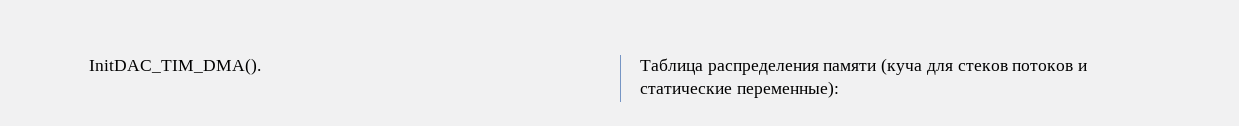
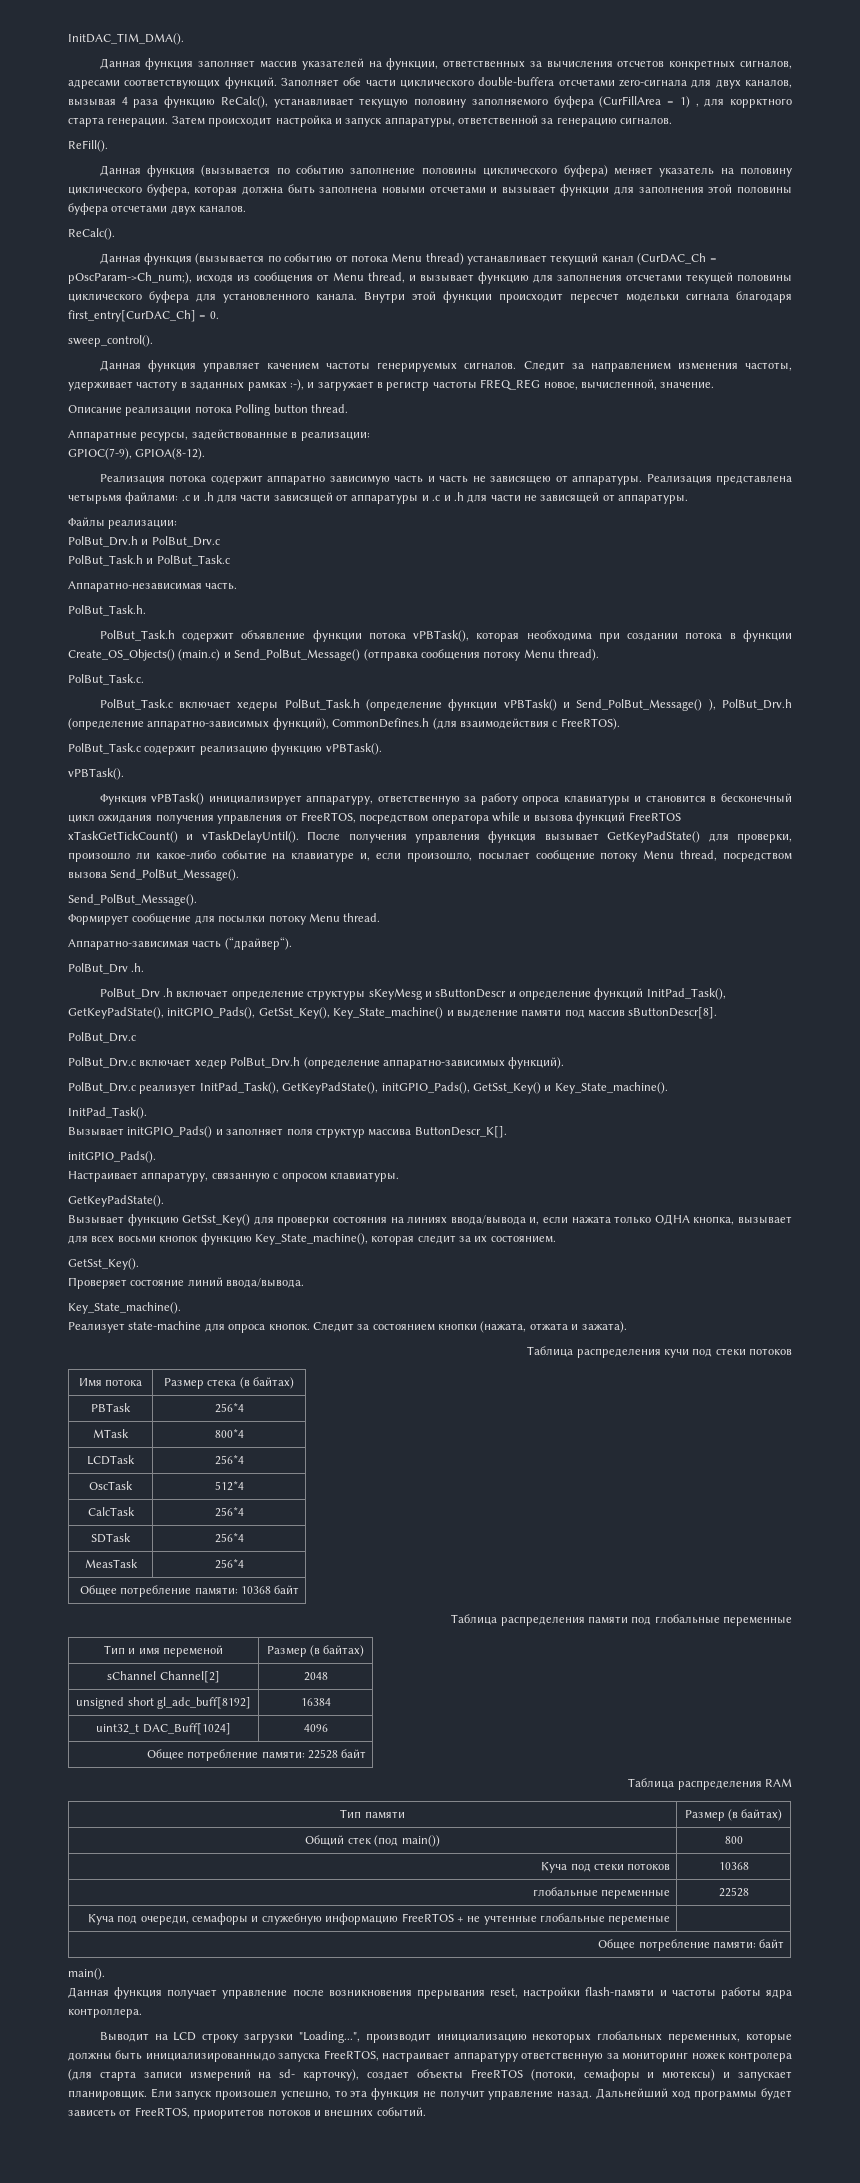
[640,58,1088,75] [640,81,839,98] Таблица распределения памяти (куча для стеков потоков и статические переменные): -> [99,58,793,70] [68,77,792,89] [68,96,793,108] [68,115,673,127] [68,140,108,152] [99,165,792,177] [68,184,792,196] [68,203,247,215] [68,228,115,240] [99,253,717,265] [68,272,792,284] [68,291,792,303] [68,310,219,322] [68,335,153,347] [99,360,792,372] [68,379,715,391] [68,404,348,416] [68,429,370,441] [68,448,206,460] [99,474,792,485] [68,492,689,504] [68,517,178,529] [68,536,220,547] [68,555,230,566] [68,581,238,592] [68,605,146,616] [99,630,793,642] [68,649,599,661] [68,674,144,685] [99,699,793,711] [68,718,620,730] [68,743,382,755] [68,768,124,780] [99,793,793,805] [68,812,681,824] [68,831,792,843] [68,850,792,862] [68,869,240,881] [68,894,197,906] [68,913,381,925] [68,937,292,950] [68,963,145,974] [99,988,726,1000] [68,1007,718,1019] [68,1032,136,1043] [68,1057,565,1069] [68,1082,668,1094] [68,1107,147,1119] [68,1126,507,1138] [68,1151,156,1163] [68,1171,399,1182] [68,1195,164,1207] [68,1214,793,1226] [68,1233,556,1245] [68,1258,139,1270] [68,1277,305,1289] [68,1302,181,1314] [68,1321,627,1333] [527,1346,792,1358] [78,1378,143,1387] [163,1377,295,1389] [91,1403,131,1412] [214,1403,244,1413] [93,1429,129,1438] [214,1429,244,1438] [87,1455,135,1465] [214,1455,244,1465] [89,1481,133,1490] [214,1481,244,1491] [87,1507,135,1516] [214,1507,244,1517] [91,1533,131,1543] [214,1533,244,1543] [84,1559,138,1568] [214,1559,244,1569] [79,1585,300,1597] [451,1614,792,1626] [103,1645,224,1657] [266,1645,365,1657] [107,1671,220,1683] [303,1672,328,1681] [76,1697,251,1709] [300,1698,331,1706] [96,1723,231,1735] [303,1724,328,1732] [146,1749,367,1761] [628,1778,792,1790] [340,1809,405,1819] [684,1809,783,1821] [305,1835,440,1847] [724,1836,743,1844] [541,1862,671,1873] [718,1862,749,1870] [533,1887,671,1899] [718,1887,749,1897] [87,1913,671,1925] [598,1939,785,1951] [68,1968,105,1980] [68,1987,793,1999] [68,2008,142,2018] [99,2031,792,2043] [68,2050,793,2062] [68,2069,793,2081] [68,2088,793,2100] [68,2107,426,2119] Данная функция заполняет массив указателей на функции, ответственных за вычисления отсчетов конкретных сигналов, адресами соответствующих функций. Заполняет обе части циклического double-bufferа отсчетами zero-сигнала для двух каналов, вызывая 4 раза функцию ReCalc(), устанавливает текущую половину заполняемого буфера (CurFillArea = 1) , для коррктного старта генерации. Затем происходит настройка и запуск аппаратуры, ответственной за генерацию сигналов. // ReFill(). // Данная функция (вызывается по событию заполнение половины циклического буфера) меняет указатель на половину циклического буфера, которая должна быть заполнена новыми отсчетами и вызывает функции для заполнения этой половины буфера отсчетами двух каналов. // ReCalc(). // Данная функция (вызывается по событию от потока Menu thread) устанавливает текущий канал (CurDAC_Ch = pOscParam->Ch_num;), исходя из сообщения от Menu thread, и вызывает функцию для заполнения отсчетами текущей половины циклического буфера для установленного канала. Внутри этой функции происходит пересчет модельки сигнала благодаря first_entry[CurDAC_Ch] = 0. // sweep_control(). // Данная функция управляет качением частоты генерируемых сигналов. Следит за направлением изменения частоты, удерживает частоту в заданных рамках :-), и загружает в регистр частоты FREQ_REG новое, вычисленной, значение. // Описание реализации потока Polling button thread. // Аппаратные ресурсы, задействованные в реализации: // GPIOC(7-9), GPIOA(8-12). // Реализация потока содержит аппаратно зависимую часть и часть не зависящею от аппаратуры. Реализация представлена четырьмя файлами: .c и .h для части зависящей от аппаратуры и .c и .h для части не зависящей от аппаратуры. // Файлы реализации: // PolBut_Drv.h и PolBut_Drv.c // PolBut_Task.h и PolBut_Task.c // Аппаратно-независимая часть. // PolBut_Task.h. // PolBut_Task.h содержит объявление функции потока vPBTask(), которая необходима при создании потока в функции Create_OS_Objects() (main.c) и Send_PolBut_Message() (отправка сообщения потоку Menu thread). // PolBut_Task.c. // PolBut_Task.c включает хедеры PolBut_Task.h (определение функции vPBTask() и Send_PolBut_Message() ), PolBut_Drv.h (определение аппаратно-зависимых функций), CommonDefines.h (для взаимодействия с FreeRTOS). // PolBut_Task.c содержит реализацию функцию vPBTask(). // vPBTask(). // Функция vPBTask() инициализирует аппаратуру, ответственную за работу опроса клавиатуры и становится в бесконечный цикл ожидания получения управления от FreeRTOS, посредством оператора while и вызова функций FreeRTOS xTaskGetTickCount() и vTaskDelayUntil(). После получения управления функция вызывает GetKeyPadState() для проверки, произошло ли какое-либо событие на клавиатуре и, если произошло, посылает сообщение потоку Menu thread, посредством вызова Send_PolBut_Message(). // Send_PolBut_Message(). // Формирует сообщение для посылки потоку Menu thread. // Аппаратно-зависимая часть (“драйвер“). // PolBut_Drv .h. // PolBut_Drv .h включает определение структуры sKeyMesg и sButtonDescr и определение функций InitPad_Task(), GetKeyPadState(), initGPIO_Pads(), GetSst_Key(), Key_State_machine() и выделение памяти под массив sButtonDescr[8]. // PolBut_Drv.c // PolBut_Drv.c включает хедер PolBut_Drv.h (определение аппаратно-зависимых функций). // PolBut_Drv.c реализует InitPad_Task(), GetKeyPadState(), initGPIO_Pads(), GetSst_Key() и Key_State_machine(). // InitPad_Task(). // Вызывает initGPIO_Pads() и заполняет поля структур массива ButtonDescr_K[]. // initGPIO_Pads(). // Настраивает аппаратуру, связанную с опросом клавиатуры. // GetKeyPadState(). // Вызывает функцию GetSst_Key() для проверки состояния на линиях ввода/вывода и, если нажата только ОДНА кнопка, вызывает для всех восьми кнопок функцию Key_State_machine(), которая следит за их состоянием. // GetSst_Key(). // Проверяет состояние линий ввода/вывода. // Key_State_machine(). // Реализует state-machine для опроса кнопок. Следит за состоянием кнопки (нажата, отжата и зажата). // Таблица распределения кучи под стеки потоков // Имя потока | Размер стека (в байтах) // PBTask | 256*4 // MTask | 800*4 // LCDTask | 256*4 // OscTask | 512*4 // CalcTask | 256*4 // SDTask | 256*4 // MeasTask | 256*4 // Общее потребление памяти: 10368 байт // Таблица распределения памяти под глобальные переменные // Тип и имя переменой | Размер (в байтах) // sChannel Channel[2] | 2048 // unsigned short gl_adc_buff[8192] | 16384 // uint32_t DAC_Buff[1024] | 4096 // Общее потребление памяти: 22528 байт // Таблица распределения RAM // Тип памяти | Размер (в байтах) // Общий стек (под main()) | 800 // Куча под стеки потоков | 10368 // глобальные переменные | 22528 // Куча под очереди, семафоры и служебную информацию FreeRTOS + не учтенные глобальные переменые | // Общее потребление памяти: байт // main(). // Данная функция получает управление после возникновения прерывания reset, настройки flash-памяти и частоты работы ядра контроллера. // Выводит на LCD строку загрузки "Loading...", производит инициализацию некоторых глобальных переменных, которые должны быть инициализированныдо запуска FreeRTOS, настраивает аппаратуру ответственную за мониторинг ножек контролера (для старта записи измерений на sd- карточку), создает объекты FreeRTOS (потоки, семафоры и мютексы) и запускает планировщик. Ели запуск произошел успешно, то эта функция не получит управление назад. Дальнейший ход программы будет зависеть от FreeRTOS, приоритетов потоков и внешних событий.

